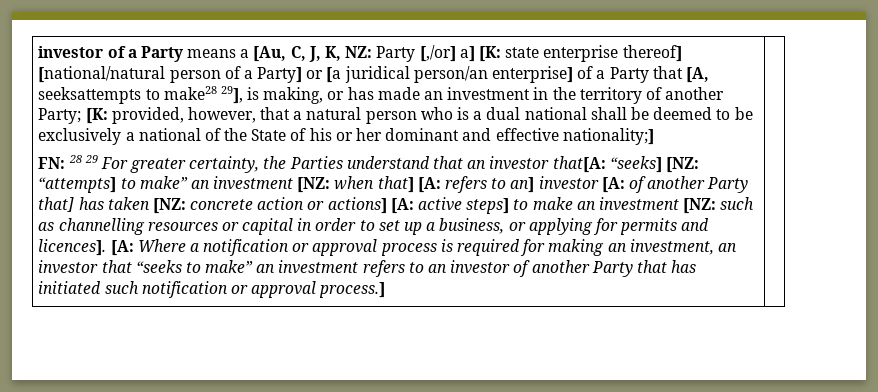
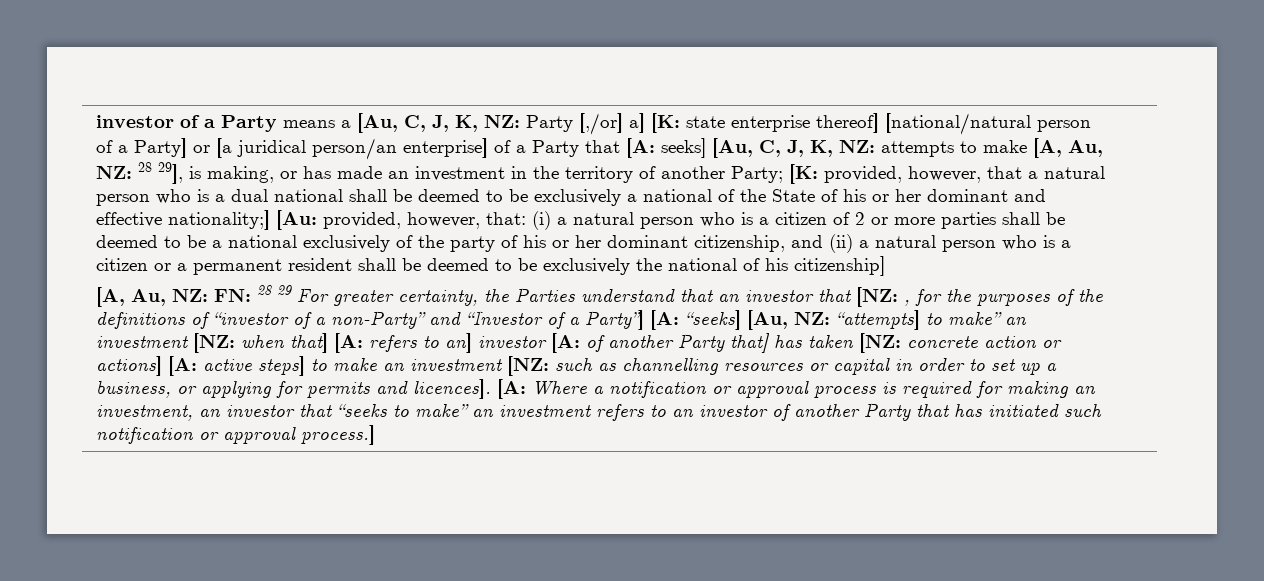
[685,67,709,83] [38,86,217,104] [A, seeksattempts to make28 -> [625,138,1103,158] [95,162,152,179] [A: seeks] [Au, C, J, K, NZ: attempts to make [A, Au, NZ: 28
(654, 136) // -> [275,210,1065,230] [95,234,1071,253] [95,256,885,276] [95,287,208,307] [Au: provided, however, that: (i) a natural person who is a citizen of 2 or more parties shall be deemed to be a national exclusively of the party of his or her dominant citizenship, and (ii) a natural person who is a citizen or a permanent resident shall be deemed to be exclusively the national of his citizenship] // [A, Au, NZ:
[552,156,699,173] that[A: “seeks] [NZ: -> [817,287,1103,307] [95,310,830,330] that [NZ: , for the purposes of the definitions of “investor of a non-Party” and “Investor of a Party”] [A: “seeks] [Au, NZ:

